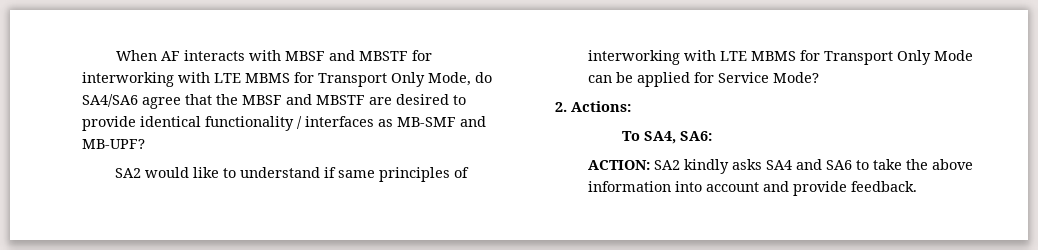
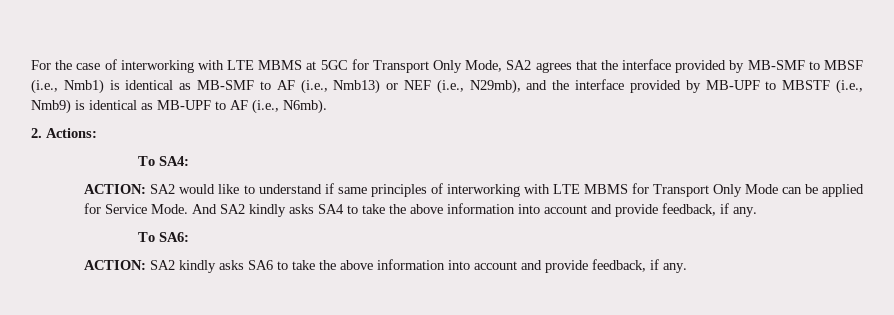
[115,50,432,61] [82,72,290,87] When AF interacts with MBSF and MBSTF for interworking with LTE MBMS -> [31,59,348,73] For the case of interworking with LTE MBMS at 5GC
[475,72,492,83] [82,94,466,109] [82,116,486,131] [82,139,145,149] do SA4/SA6 agree that the MBSF and MBSTF are desired to provide identical functionality / interfaces as MB-SMF and MB-UPF? // -> [506,59,863,73] [31,79,864,94] [31,99,327,114] [31,128,97,138] [137,156,189,166] [84,184,147,194] SA2 agrees that the interface provided by MB-SMF to MBSF (i.e., Nmb1) is identical as MB-SMF to AF (i.e., Nmb13) or NEF (i.e., N29mb), and the interface provided by MB-UPF to MBSTF (i.e., Nmb9) is identical as MB-UPF to AF (i.e., N6mb). // 2. Actions: // To SA4: // ACTION:
[773,72,820,83] [555,101,631,112] [621,131,676,144] Mode? // 2. Actions: // To SA4, -> [151,203,758,217] [137,232,155,242] Mode. And SA2 kindly asks SA4 to take the above information into account and provide feedback, if any. // To
[766,159,823,170] SA4 and -> (245, 265) none
[851,181,918,192] feedback. -> [592,259,688,273] feedback, if any.

